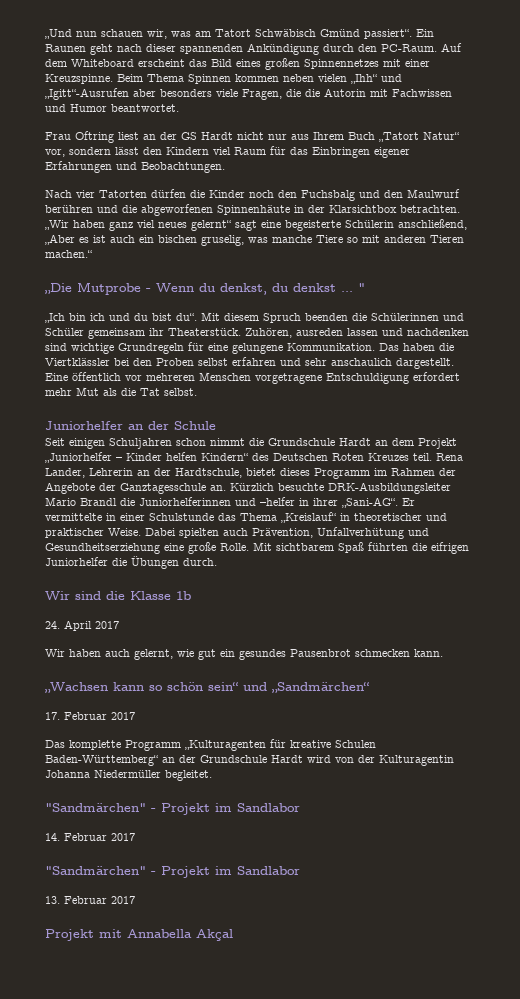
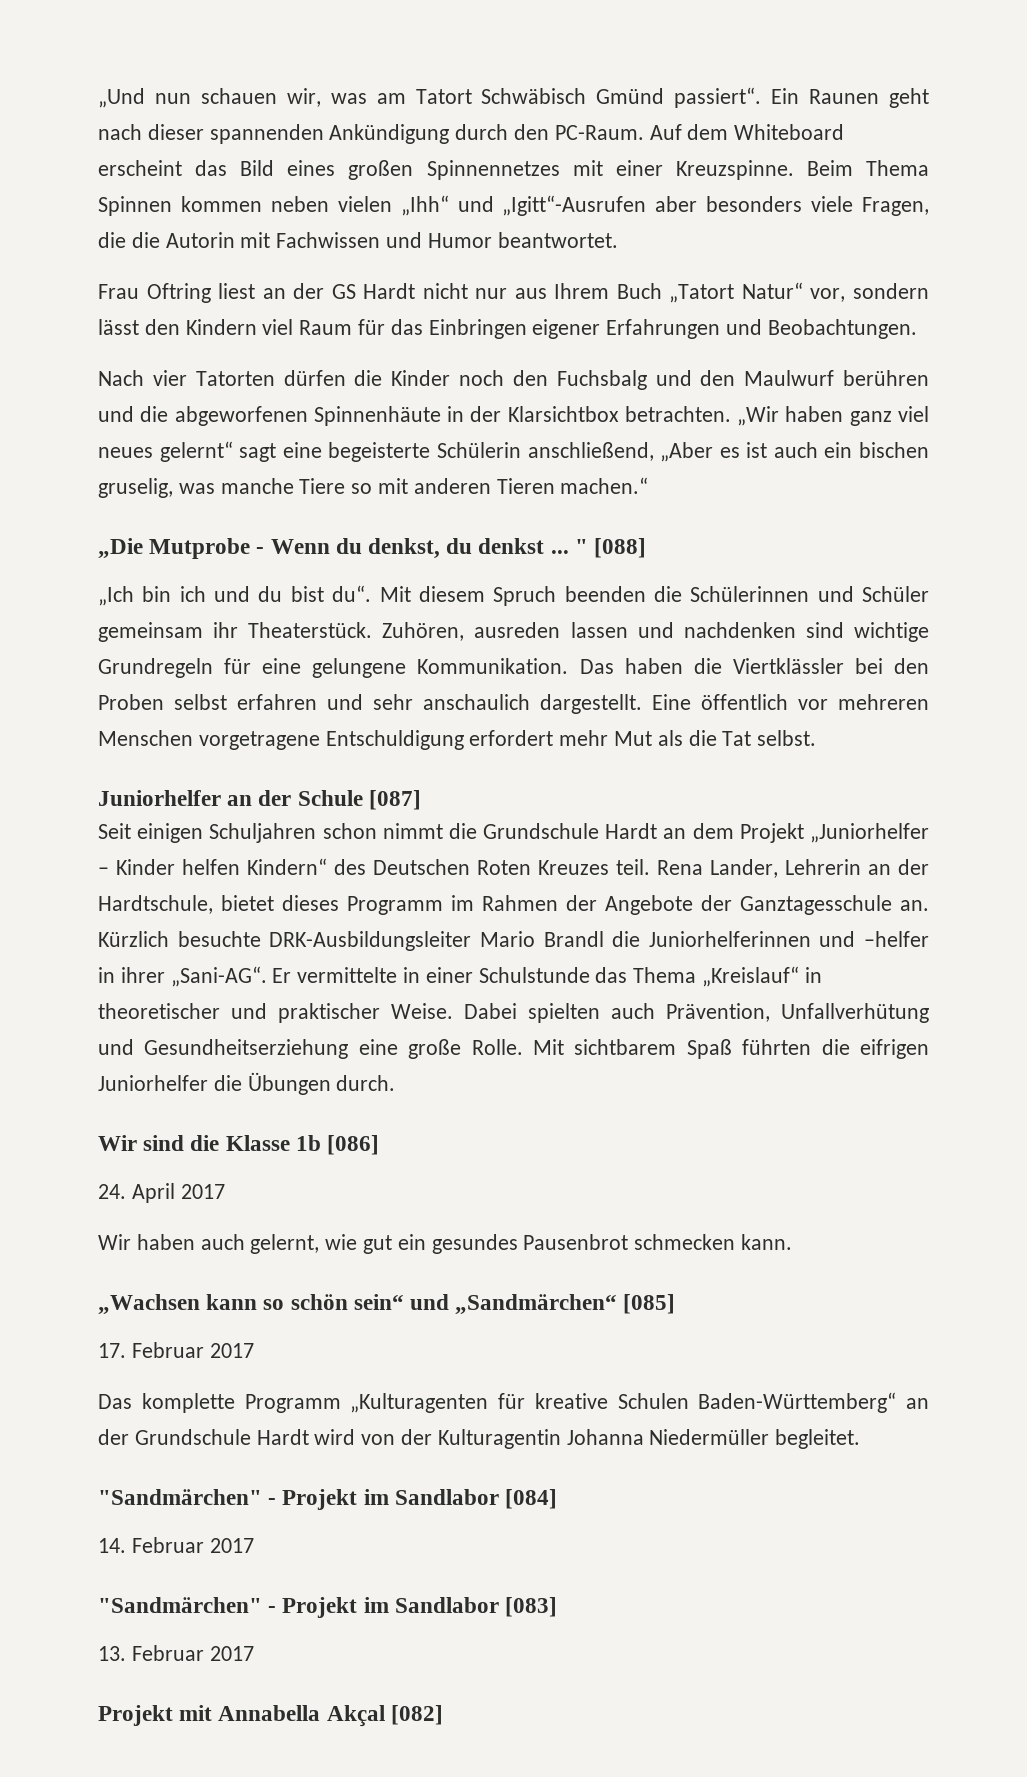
(365, 287) none -> [594,538,647,558] [088]
(216, 425) none -> [368,790,421,810] [087]
(191, 595) none -> [327,1135,380,1155] [086]
(370, 687) none -> [623,1294,676,1314] [085]
(300, 807) none -> [505,1489,558,1509] [084]
(300, 870) none -> [505,1597,558,1617] [083]
(233, 935) none -> [390,1705,443,1725] [082]

